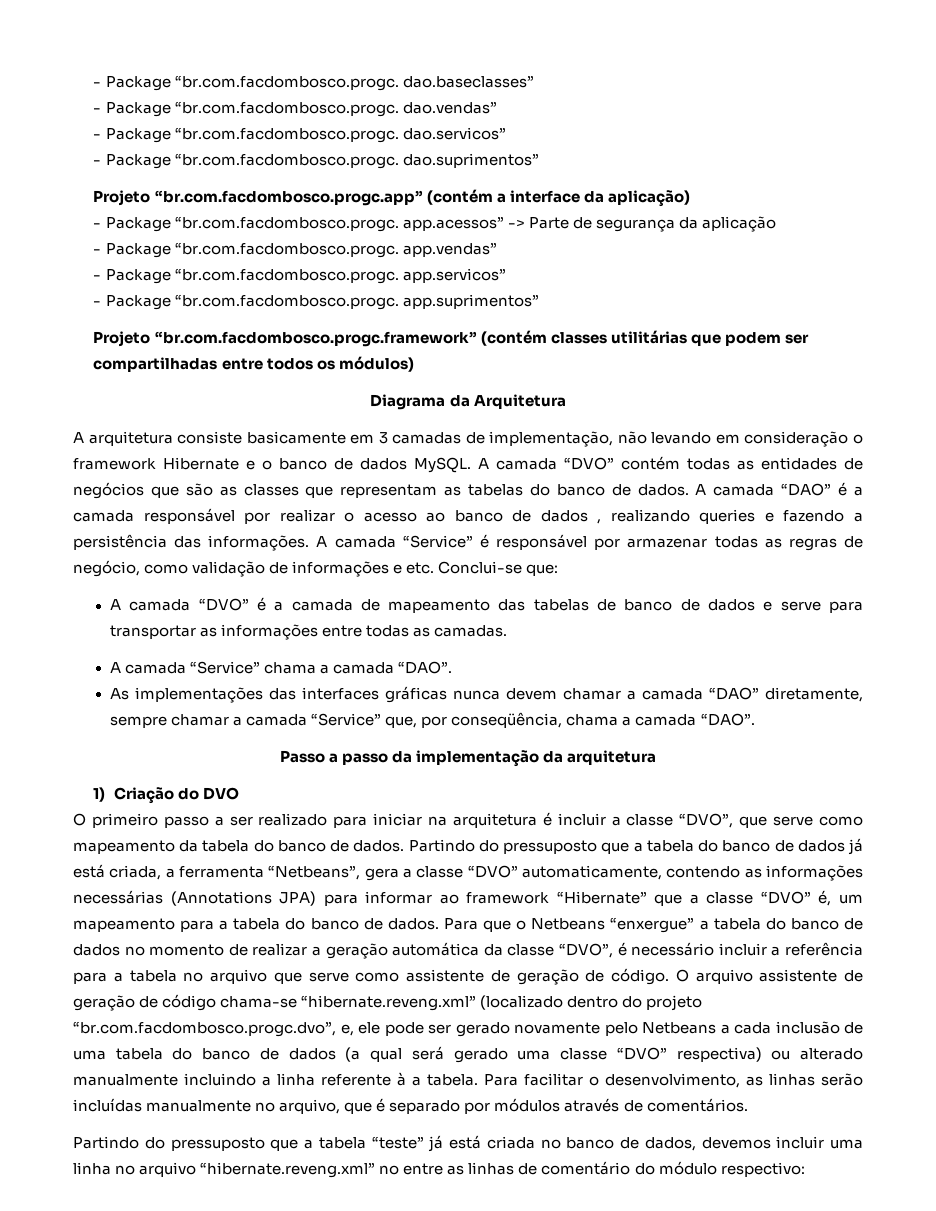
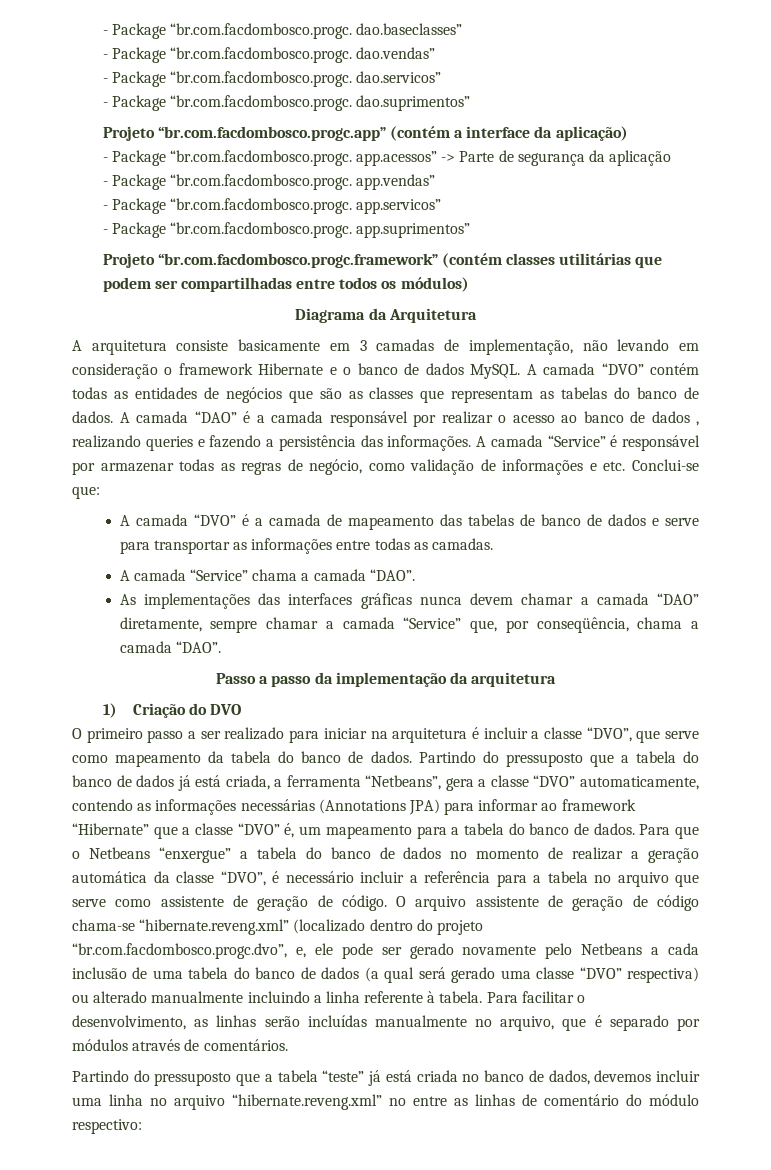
[412,1076,421,1086] a -> (436, 997) none

